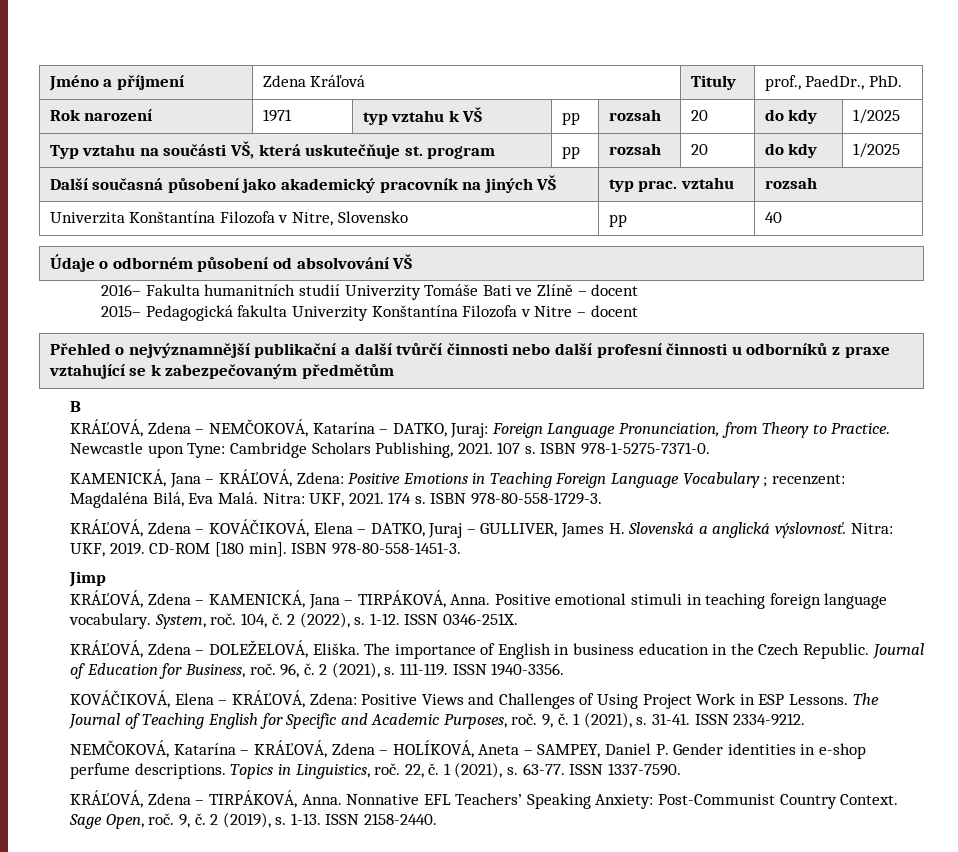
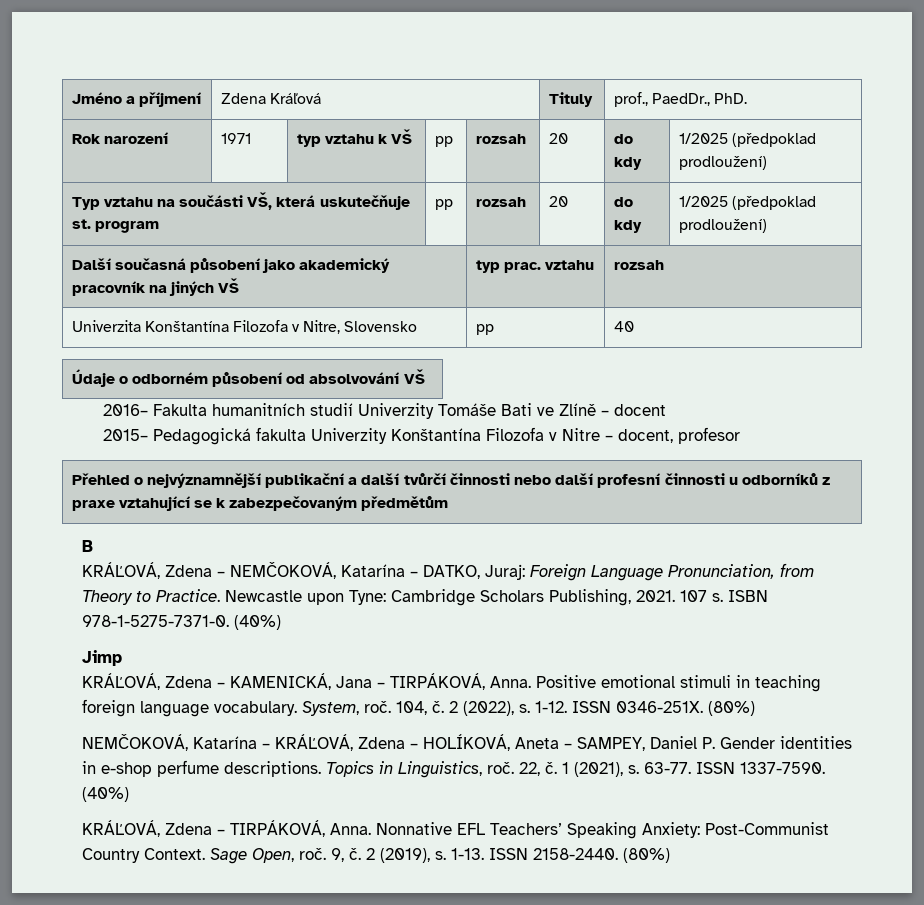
(900, 116) none -> [731,133,816,147] [678,156,767,170] (předpoklad prodloužení)
(900, 150) none -> [731,196,816,210] [678,219,767,233] (předpoklad prodloužení)
[590,305,638,317] docent -> [617,427,740,444] docent, profesor
[70,469,845,488] [70,492,603,508] [70,519,893,538] [70,542,461,557] // KAMENICKÁ, Jana – KRÁĽOVÁ, Zdena: Positive Emotions in Teaching Foreign Language Vocabulary ; recenzent: Magdaléna Bilá, Eva Malá. Nitra: UKF, 2021. 174 s. ISBN 978-80-558-1729-3. // KRÁĽOVÁ, Zdena – KOVÁČIKOVÁ, Elena – DATKO, Juraj – GULLIVER, James H. Slovenská a anglická výslovnosť. Nitra: UKF, 2019. CD-ROM [180 min]. ISBN 978-80-558-1451-3. -> [234,615,282,630] (40%)
[70,640,924,659] [70,662,565,679] [70,690,879,709] [68,712,806,729] // KRÁĽOVÁ, Zdena – DOLEŽELOVÁ, Eliška. The importance of English in business education in the Czech Republic. Journal of Education for Business, roč. 96, č. 2 (2021), s. 111-119. ISSN 1940-3356. // KOVÁČIKOVÁ, Elena – KRÁĽOVÁ, Zdena: Positive Views and Challenges of Using Project Work in ESP Lessons. The Journal of Teaching English for Specific and Academic Purposes, roč. 9, č. 1 (2021), s. 31-41. ISSN 2334-9212. -> [708,701,756,716] (80%)
(681, 769) none -> [82,787,130,802] (40%)
(438, 819) none -> [623,848,671,863] (80%)

